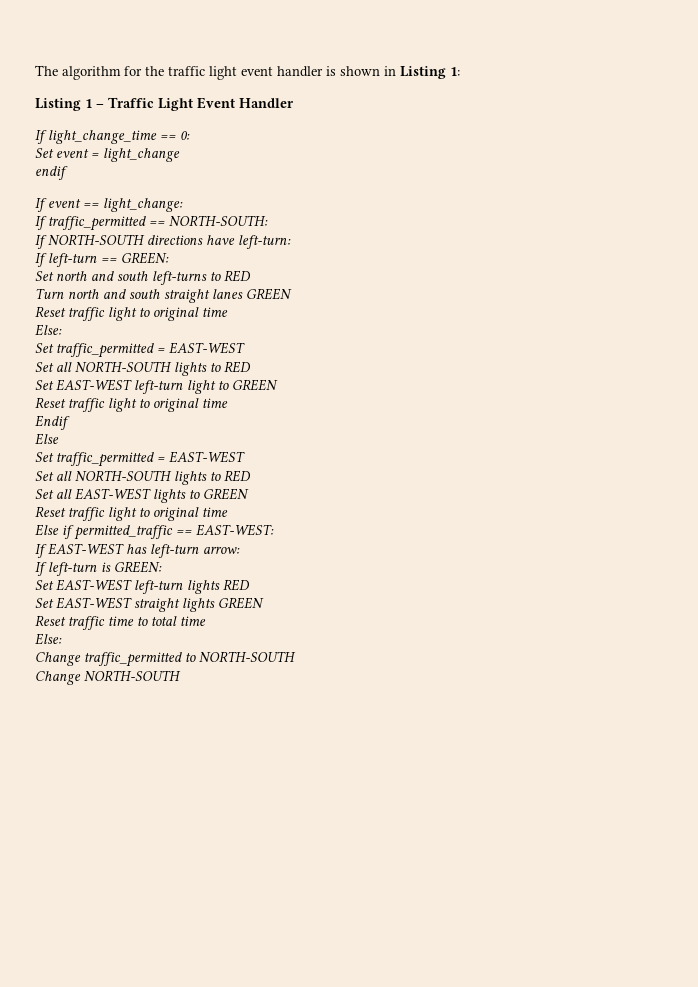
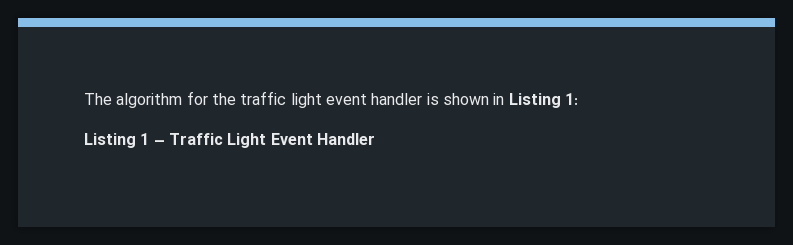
[35,130,190,144] [35,148,180,162] [35,166,68,180] [35,198,183,212] [35,215,268,231] [35,234,291,249] [35,252,169,267] [35,270,251,285] [35,288,292,303] [35,306,228,321] [35,324,62,336] [35,342,245,358] [35,361,251,376] [35,379,278,394] [35,397,228,412] [35,415,70,430] [35,433,59,445] [35,451,245,467] [35,470,251,485] [35,488,249,503] [35,506,228,521] [35,524,274,540] [35,543,240,558] [35,561,162,576] [35,579,250,594] [35,597,264,612] [35,615,206,630] [35,633,62,645] [35,651,296,667] [35,670,181,685] // If light_change_time == 0: // Set event = light_change // endif // If event == light_change: // If traffic_permitted == NORTH-SOUTH: // If NORTH-SOUTH directions have left-turn: // If left-turn == GREEN: // Set north and south left-turns to RED // Turn north and south straight lanes GREEN // Reset traffic light to original time // Else: // Set traffic_permitted = EAST-WEST // Set all NORTH-SOUTH lights to RED // Set EAST-WEST left-turn light to GREEN // Reset traffic light to original time // Endif // Else // Set traffic_permitted = EAST-WEST // Set all NORTH-SOUTH lights to RED // Set all EAST-WEST lights to GREEN // Reset traffic light to original time // Else if permitted_traffic == EAST-WEST: // If EAST-WEST has left-turn arrow: // If left-turn is GREEN: // Set EAST-WEST left-turn lights RED // Set EAST-WEST straight lights GREEN // Reset traffic time to total time // Else: // Change traffic_permitted to NORTH-SOUTH // Change NORTH-SOUTH -> (375, 139) none

